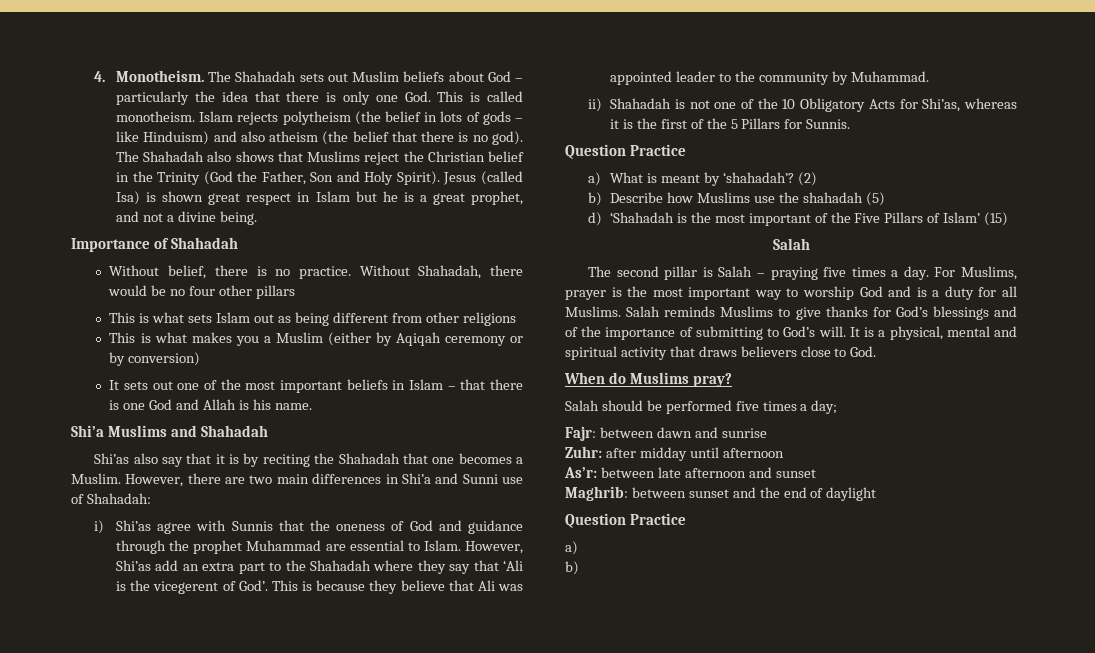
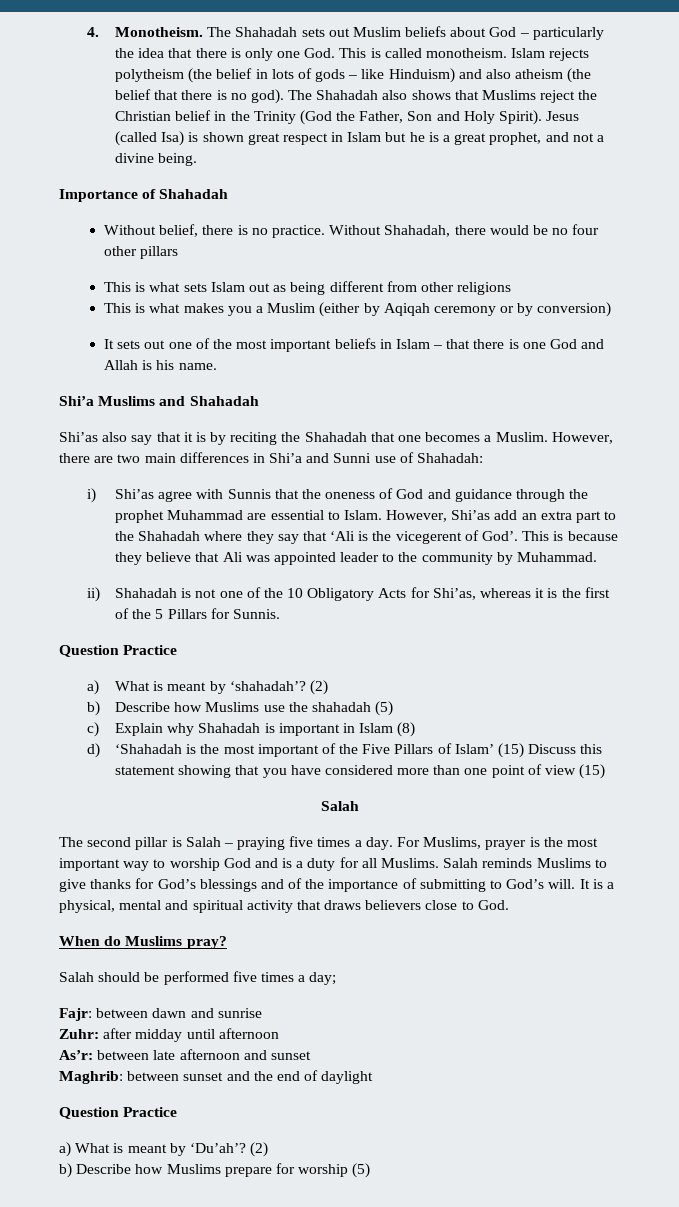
(885, 199) none -> [86,722,416,737] // c) Explain why Shahadah is important in Islam (8)
(1009, 219) none -> [528,744,603,754] [114,764,606,779] Discuss this statement showing that you have considered more than one point of view (15)
[565,561,579,575] // b) -> [75,1142,269,1157] [59,1163,371,1178] What is meant by ‘Du’ah’? (2) // b) Describe how Muslims prepare for worship (5)

